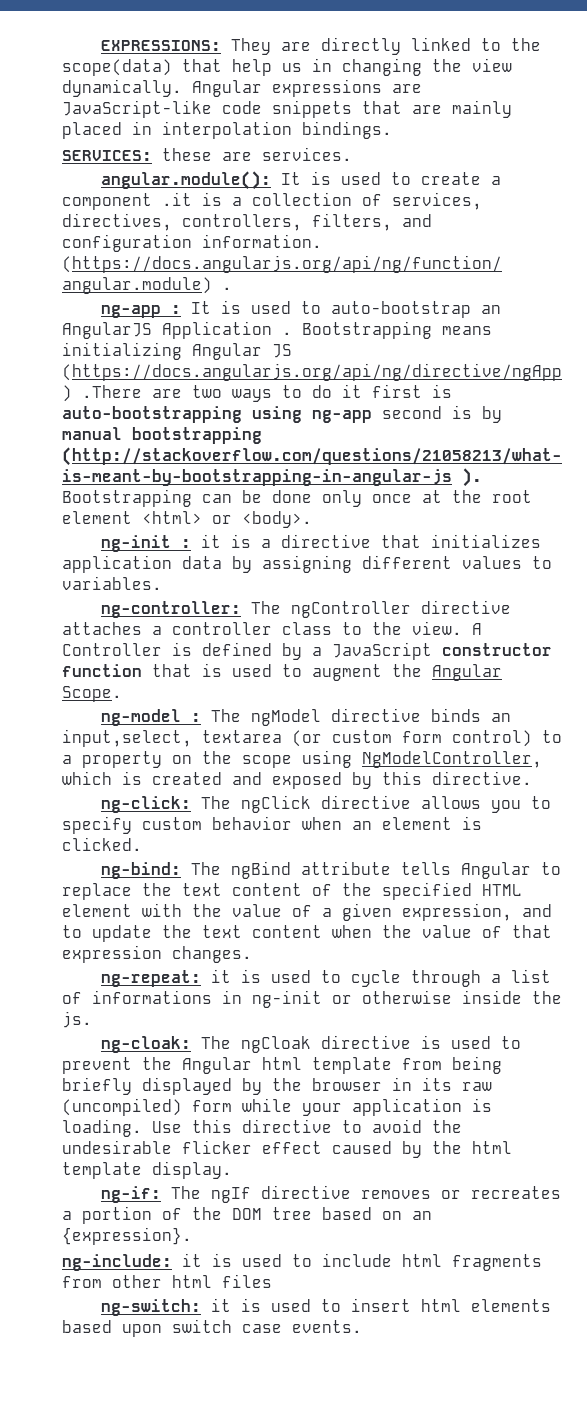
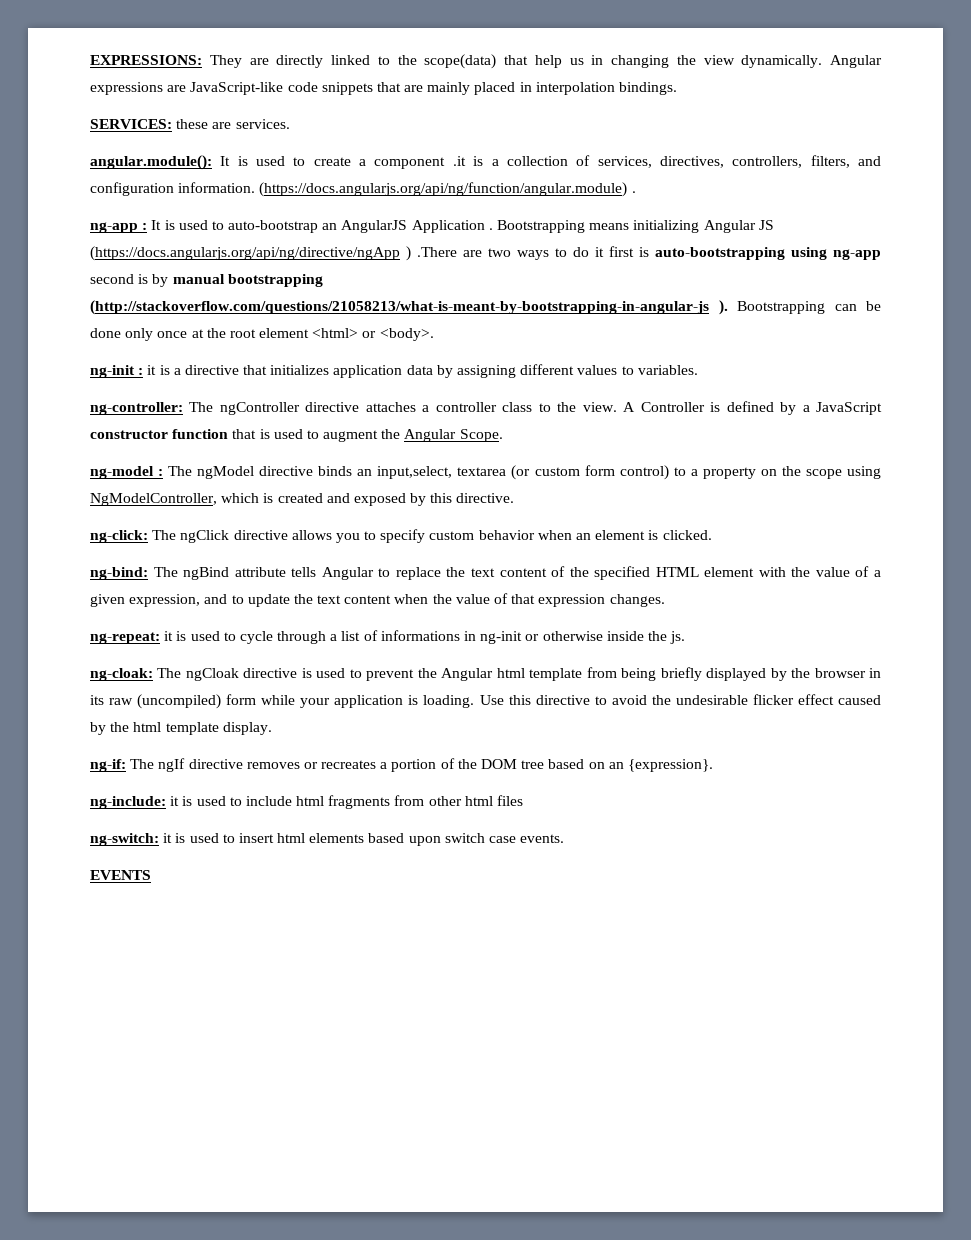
(362, 1326) none -> [90,870,151,880] // EVENTS

